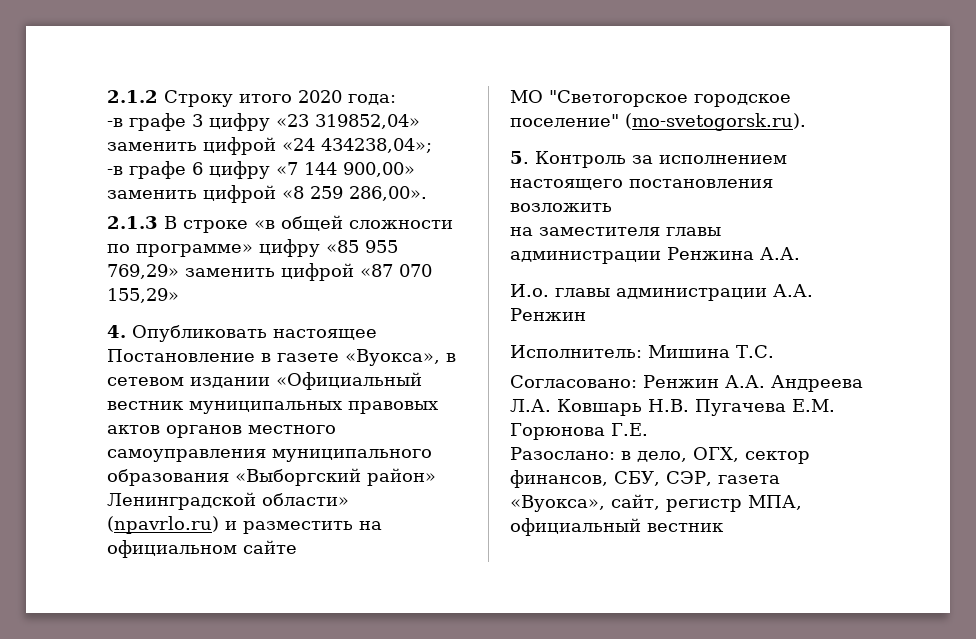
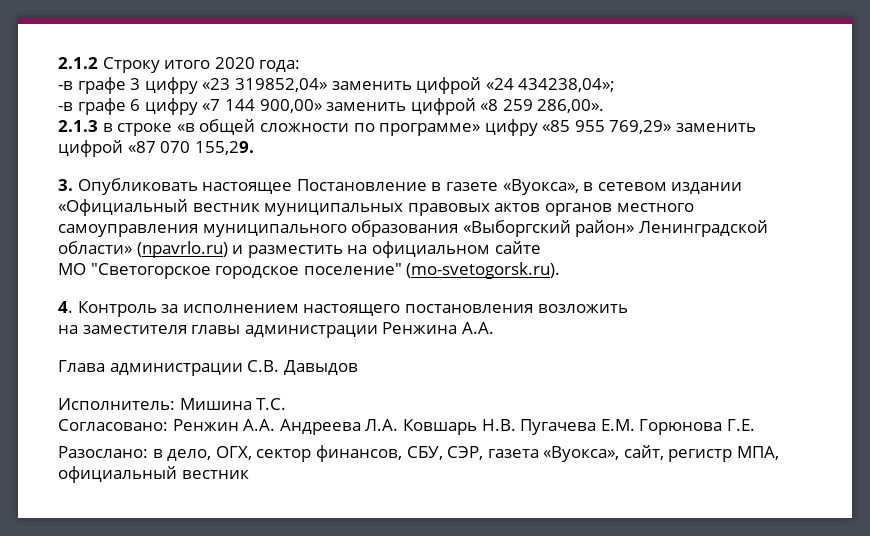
[164,216,177,229] В -> [102,123,113,132] в
[107,288,179,303] [107,325,126,338] 155,29» // 4. -> [194,141,254,155] [58,179,73,191] 155,29. // 3.
[510,151,529,164] 5. -> [58,301,73,313] 4.
[510,284,813,301] [510,308,586,321] И.о. главы администрации А.А. Ренжин -> [58,360,358,376] Глава администрации С.В. Давыдов

